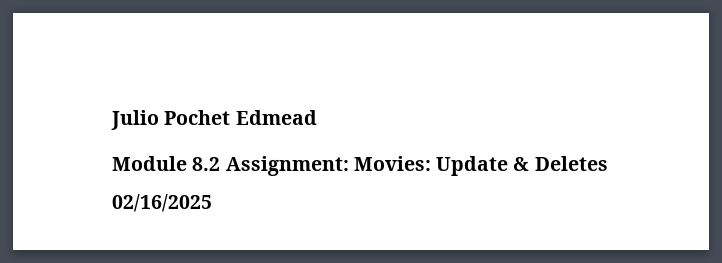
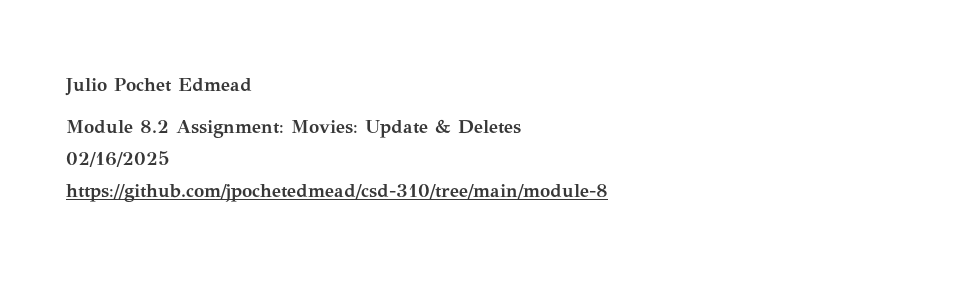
(212, 203) none -> [66,184,608,202] // https://github.com/jpochetedmead/csd-310/tree/main/module-8

